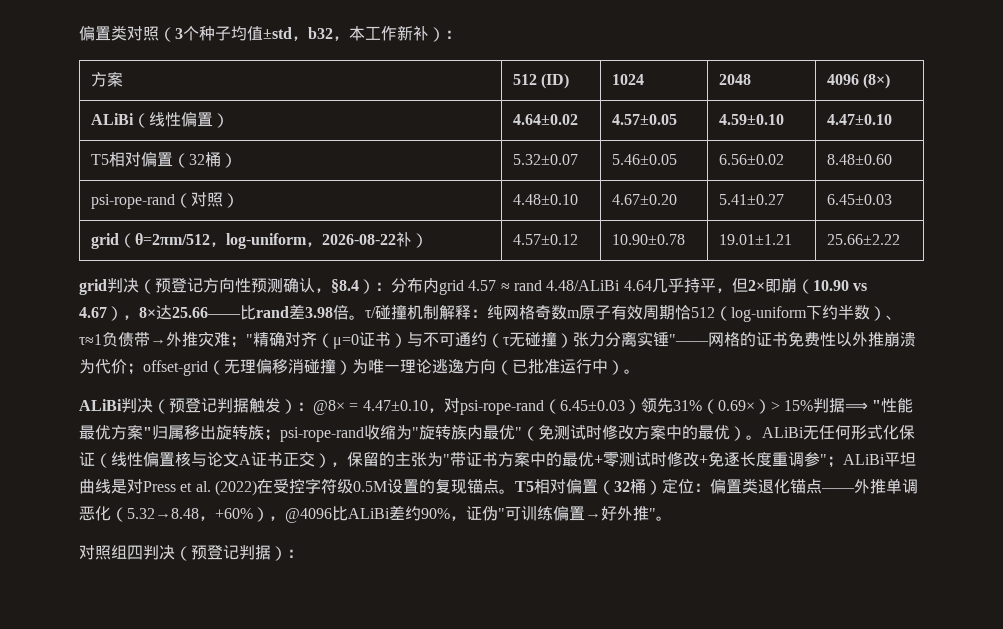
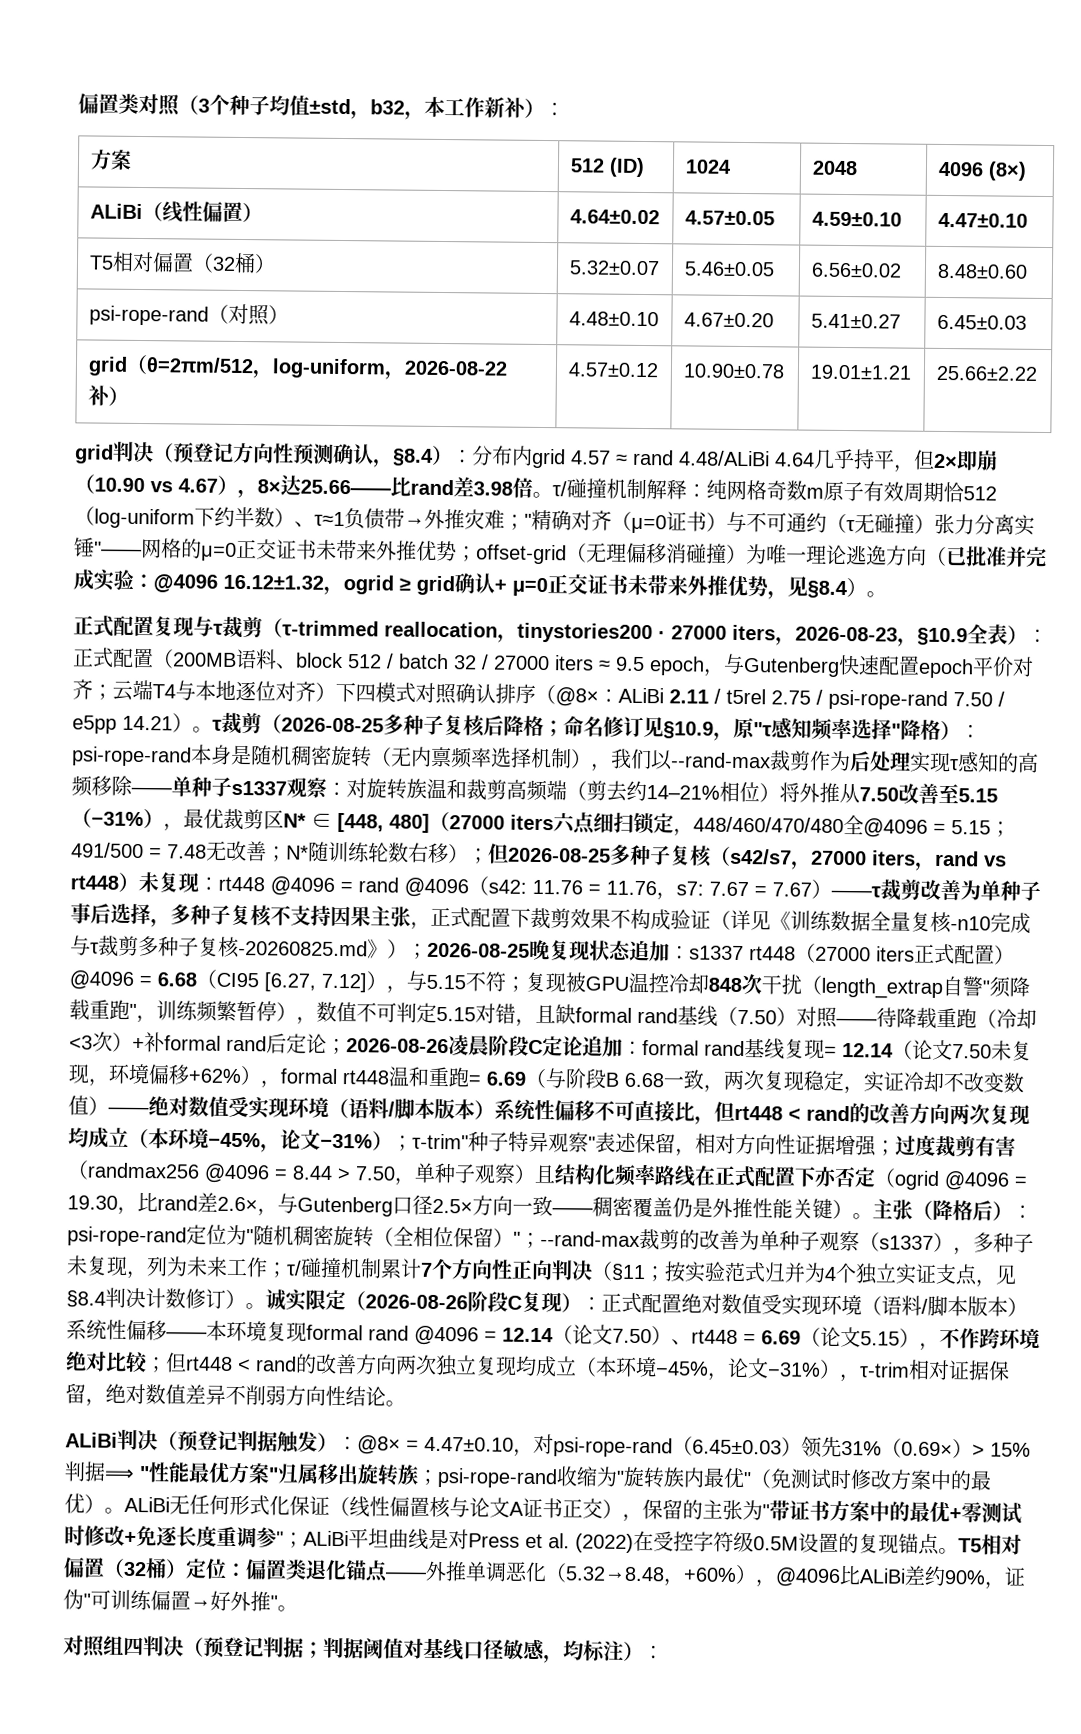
[756,332,916,347] [79,359,127,374] 证书免费性以外推崩溃为代价 -> [201,539,457,562] μ=0正交证书未带来外推优势
[560,359,624,375] 运行中） -> [1006,546,1047,568] [73,569,887,600] [73,615,1048,647] [72,647,1034,679] [72,679,1005,711] [72,712,981,741] [71,744,1039,773] [71,775,998,804] [71,808,1011,838] [71,840,1007,871] [70,872,1041,901] [70,903,1031,934] [70,935,1015,965] [69,969,1030,1000] [69,999,1037,1029] [69,1031,1032,1061] [68,1063,1024,1095] [68,1095,1030,1125] [68,1127,1016,1158] [67,1160,1027,1191] [67,1192,1033,1221] [67,1224,1034,1256] [66,1255,1017,1288] [66,1287,1028,1317] [66,1319,1040,1351] [65,1351,1010,1383] [65,1383,386,1407] 并完成实验：@4096 16.12±1.32，ogrid ≥ grid确认+ μ=0正交证书未带来外推优势，见§8.4）。 // 正式配置复现与τ裁剪（τ-trimmed reallocation，tinystories200 · 27000 iters，2026-08-23，§10.9全表）：正式配置（200MB语料、block 512 / batch 32 / 27000 iters ≈ 9.5 epoch，与Gutenberg快速配置epoch平价对齐；云端T4与本地逐位对齐）下四模式对照确认排序（@8×：ALiBi 2.11 / t5rel 2.75 / psi-rope-rand 7.50 / e5pp 14.21）。τ裁剪（2026-08-25多种子复核后降格；命名修订见§10.9，原"τ感知频率选择"降格）：psi-rope-rand本身是随机稠密旋转（无内禀频率选择机制），我们以--rand-max裁剪作为后处理实现τ感知的高频移除——单种子s1337观察：对旋转族温和裁剪高频端（剪去约14–21%相位）将外推从7.50改善至5.15（−31%），最优裁剪区N* ∈ [448, 480]（27000 iters六点细扫锁定，448/460/470/480全@4096 = 5.15；491/500 = 7.48无改善；N*随训练轮数右移）；但2026-08-25多种子复核（s42/s7，27000 iters，rand vs rt448）未复现：rt448 @4096 = rand @4096（s42: 11.76 = 11.76，s7: 7.67 = 7.67）——τ裁剪改善为单种子事后选择，多种子复核不支持因果主张，正式配置下裁剪效果不构成验证（详见《训练数据全量复核-n10完成与τ裁剪多种子复核-20260825.md》）；2026-08-25晚复现状态追加：s1337 rt448（27000 iters正式配置）@4096 = 6.68（CI95 [6.27, 7.12]），与5.15不符；复现被GPU温控冷却848次干扰（length_extrap自警"须降载重跑"，训练频繁暂停），数值不可判定5.15对错，且缺formal rand基线（7.50）对照——待降载重跑（冷却<3次）+补formal rand后定论；2026-08-26凌晨阶段C定论追加：formal rand基线复现= 12.14（论文7.50未复现，环境偏移+62%），formal rt448温和重跑= 6.69（与阶段B 6.68一致，两次复现稳定，实证冷却不改变数值）——绝对数值受实现环境（语料/脚本版本）系统性偏移不可直接比，但rt448 < rand的改善方向两次复现均成立（本环境−45%，论文−31%）；τ-trim"种子特异观察"表述保留，相对方向性证据增强；过度裁剪有害（randmax256 @4096 = 8.44 > 7.50，单种子观察）且结构化频率路线在正式配置下亦否定（ogrid @4096 = 19.30，比rand差2.6×，与Gutenberg口径2.5×方向一致——稠密覆盖仍是外推性能关键）。主张（降格后）：psi-rope-rand定位为"随机稠密旋转（全相位保留）"；--rand-max裁剪的改善为单种子观察（s1337），多种子未复现，列为未来工作；τ/碰撞机制累计7个方向性正向判决（§11；按实验范式归并为4个独立实证支点，见§8.4判决计数修订）。诚实限定（2026-08-26阶段C复现）：正式配置绝对数值受实现环境（语料/脚本版本）系统性偏移——本环境复现formal rand @4096 = 12.14（论文7.50）、rt448 = 6.69（论文5.15），不作跨环境绝对比较；但rt448 < rand的改善方向两次独立复现均成立（本环境−45%，论文−31%），τ-trim相对证据保留，绝对数值差异不削弱方向性结论
(271, 552) none -> [303,1637,624,1664] ；判据阈值对基线口径敏感，均标注

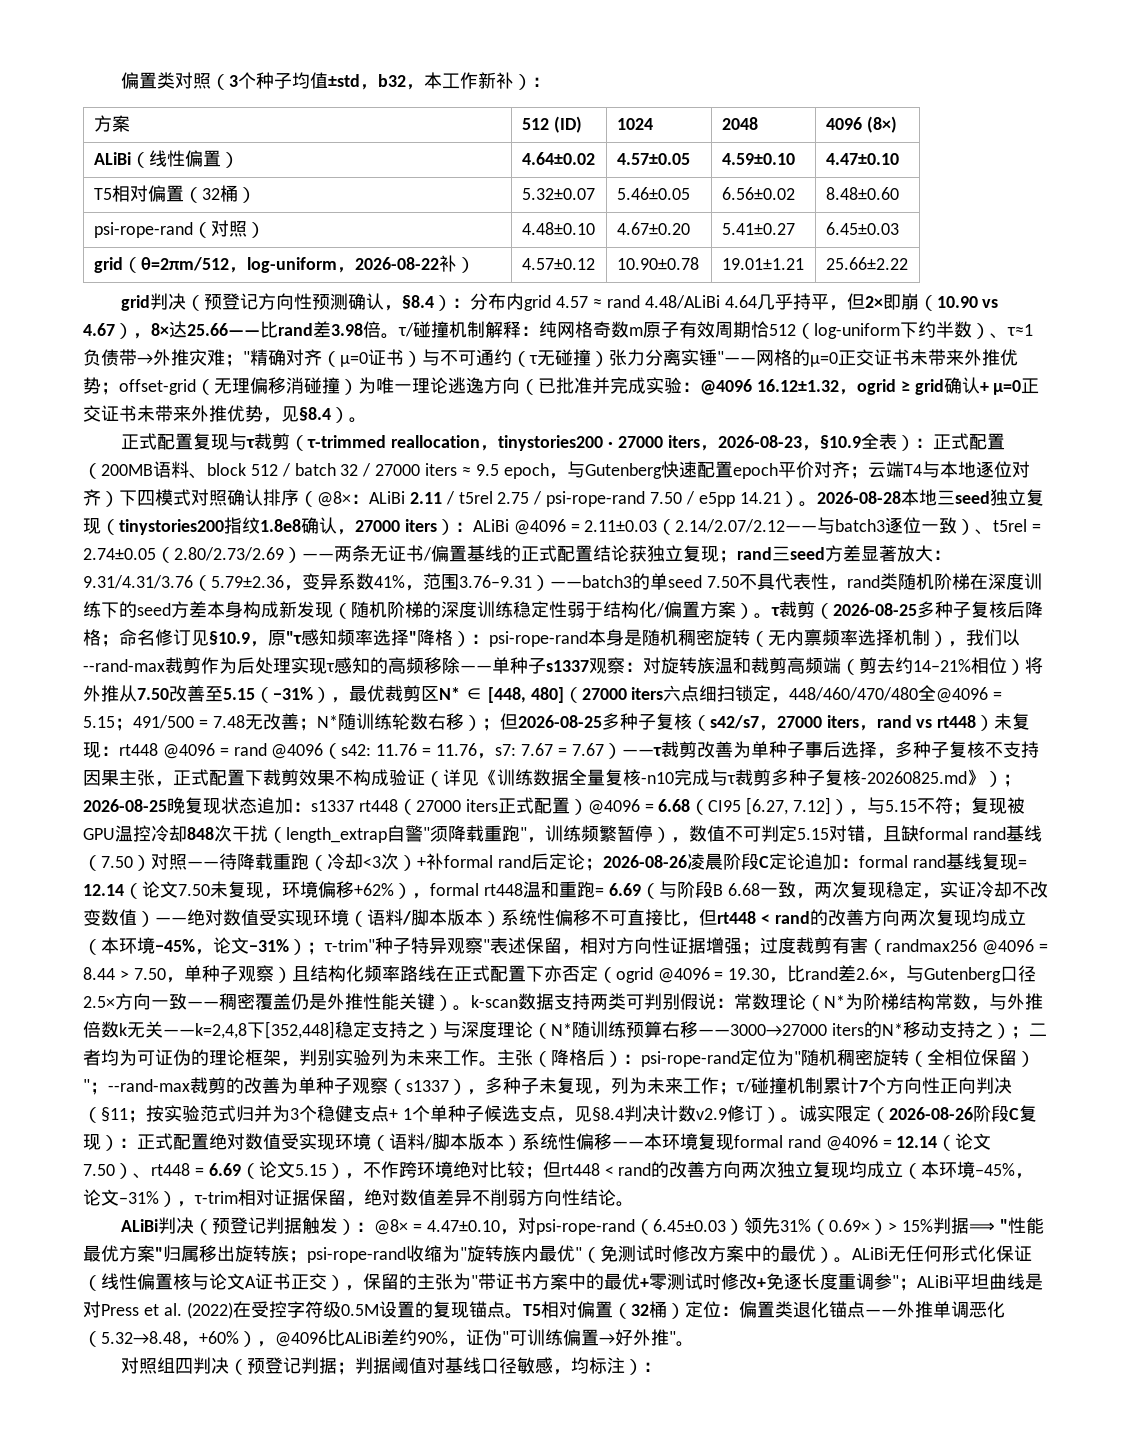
(213, 729) none -> [816,489,1044,506] [83,517,1042,535] [83,545,951,563] [83,573,1042,591] [83,601,772,619] 2026-08-28本地三seed独立复现（tinystories200指纹1.8e8确认，27000 iters）：ALiBi @4096 = 2.11±0.03（2.14/2.07/2.12——与batch3逐位一致）、t5rel = 2.74±0.05（2.80/2.73/2.69）——两条无证书/偏置基线的正式配置结论获独立复现；rand三seed方差显著放大：9.31/4.31/3.76（5.79±2.36，变异系数41%，范围3.76–9.31）——batch3的单seed 7.50不具代表性，rand类随机阶梯在深度训练下的seed方差本身构成新发现（随机阶梯的深度训练稳定性弱于结构化/偏置方案）。
(873, 1216) none -> [471,993,1043,1011] [83,1021,1047,1039] [83,1049,497,1067] k-scan数据支持两类可判别假说：常数理论（N*为阶梯结构常数，与外推倍数k无关——k=2,4,8下[352,448]稳定支持之）与深度理论（N*随训练预算右移——3000→27000 iters的N*移动支持之）；二者均为可证伪的理论框架，判别实验列为未来工作。
[824,1262,937,1285] 4个独立实证 -> [290,1105,520,1122] 3个稳健支点+ 1个单种子候选
(186, 1298) none -> [695,1108,727,1120] v2.9

